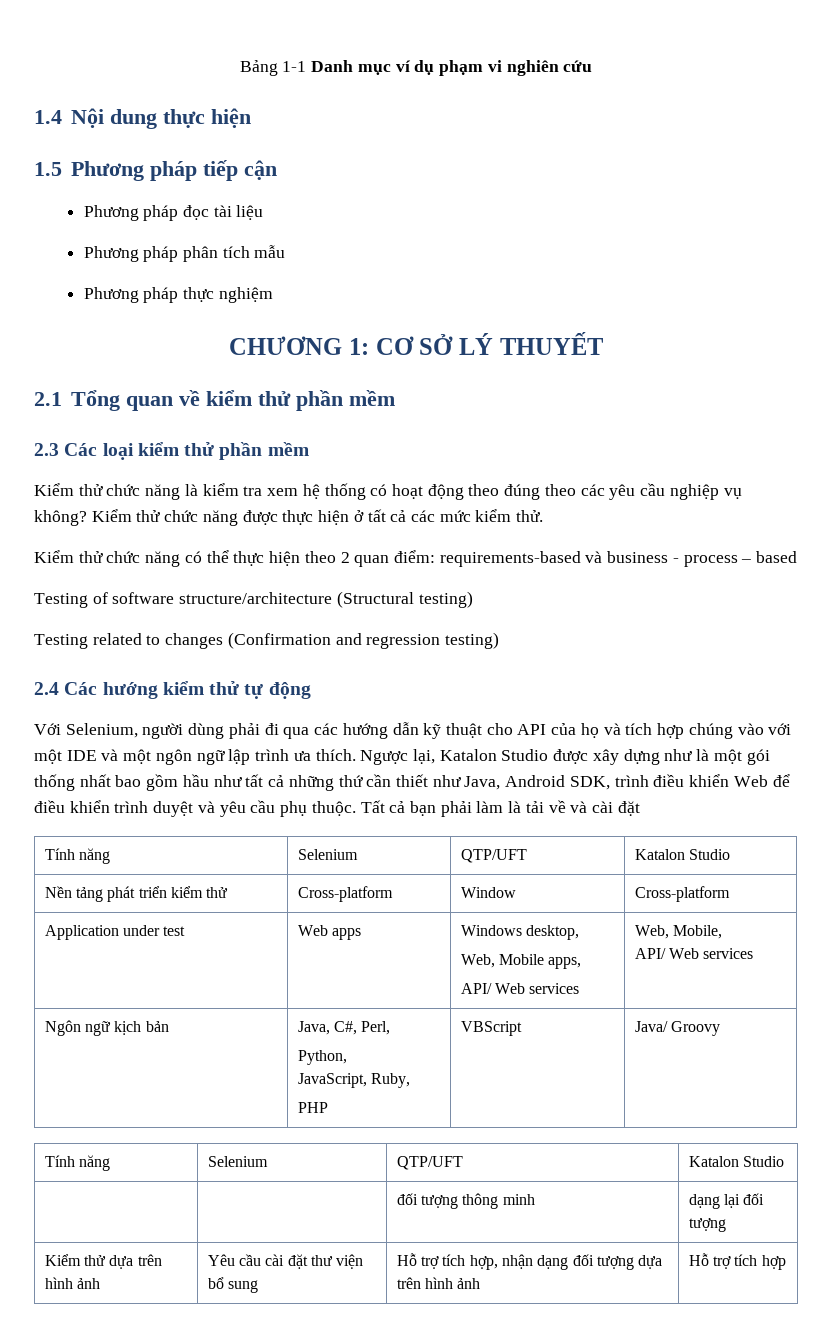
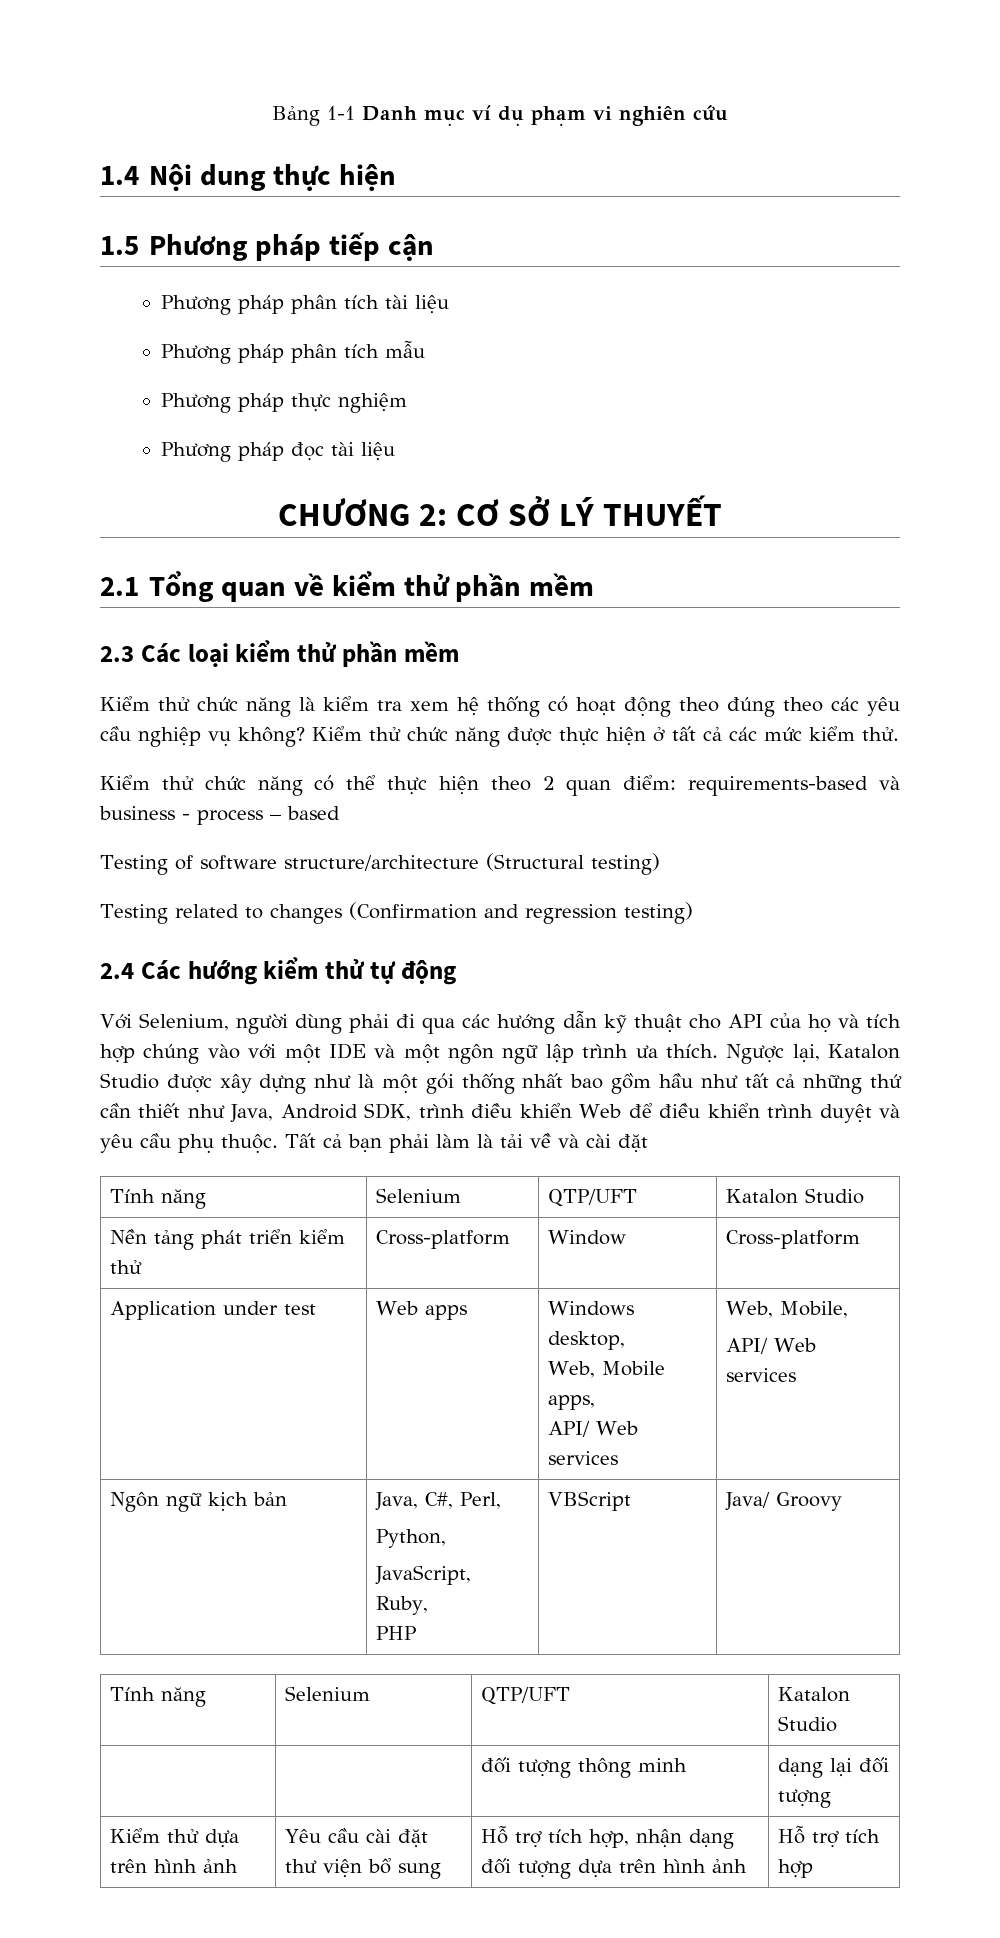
[183,205,210,220] đọc -> [291,294,380,314] phân tích
(273, 295) none -> [161,442,396,462] // Phương pháp đọc tài liệu
[349,338,370,355] 1: -> [418,504,447,526] 2:

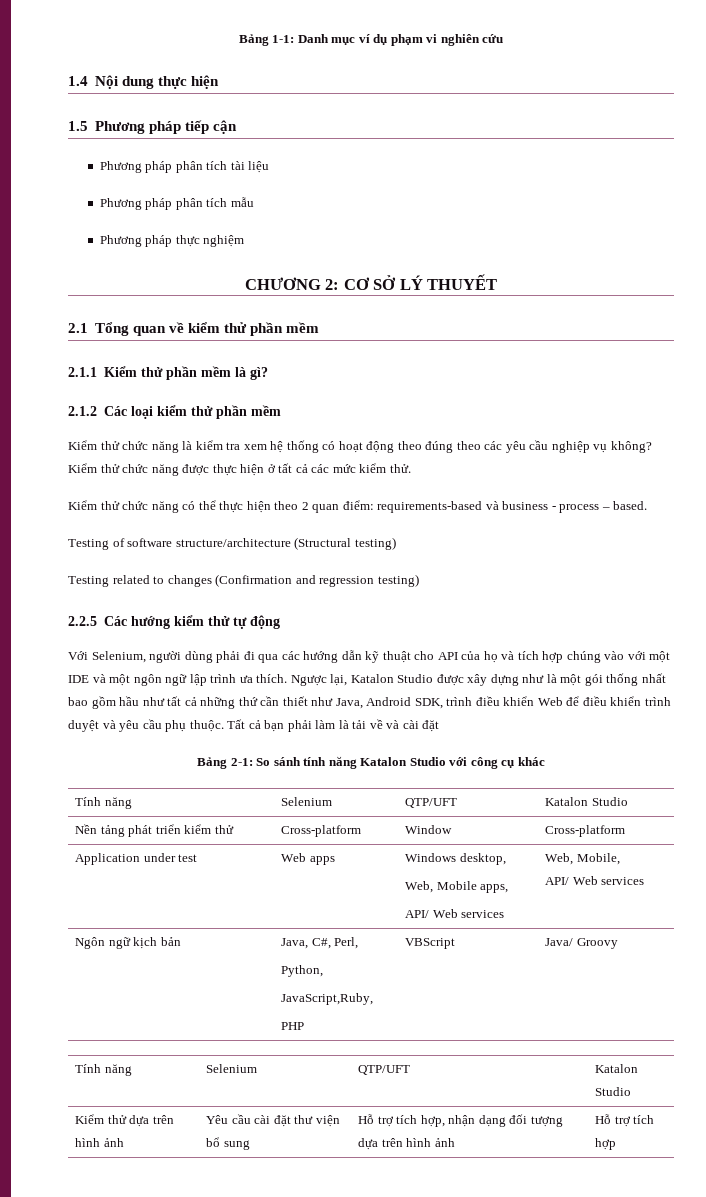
[272,106,355,126] Bảng 1-1 -> [238,34,295,46] Bảng 1-1:
[161,442,396,462] // Phương pháp đọc tài liệu -> (245, 241) none
[100,646,134,662] 2.3 -> [68,366,268,380] [68,406,97,416] 2.1.1 Kiểm thử phần mềm là gì? // 2.1.2
[287,806,340,820] based -> [613,501,648,510] based.
[100,963,134,979] 2.4 -> [68,616,97,626] 2.2.5
(648, 1143) none -> [197,756,545,769] // Bảng 2-1: So sánh tính năng Katalon Studio với công cụ khác
[374,1565,471,1585] [375,1596,428,1615] JavaScript, Ruby, -> [281,993,374,1005] JavaScript,Ruby,
[480,1757,687,1778] [777,1757,889,1778] [777,1789,831,1808] // | | đối tượng thông minh | dạng lại đối tượng -> (632, 1091) none

